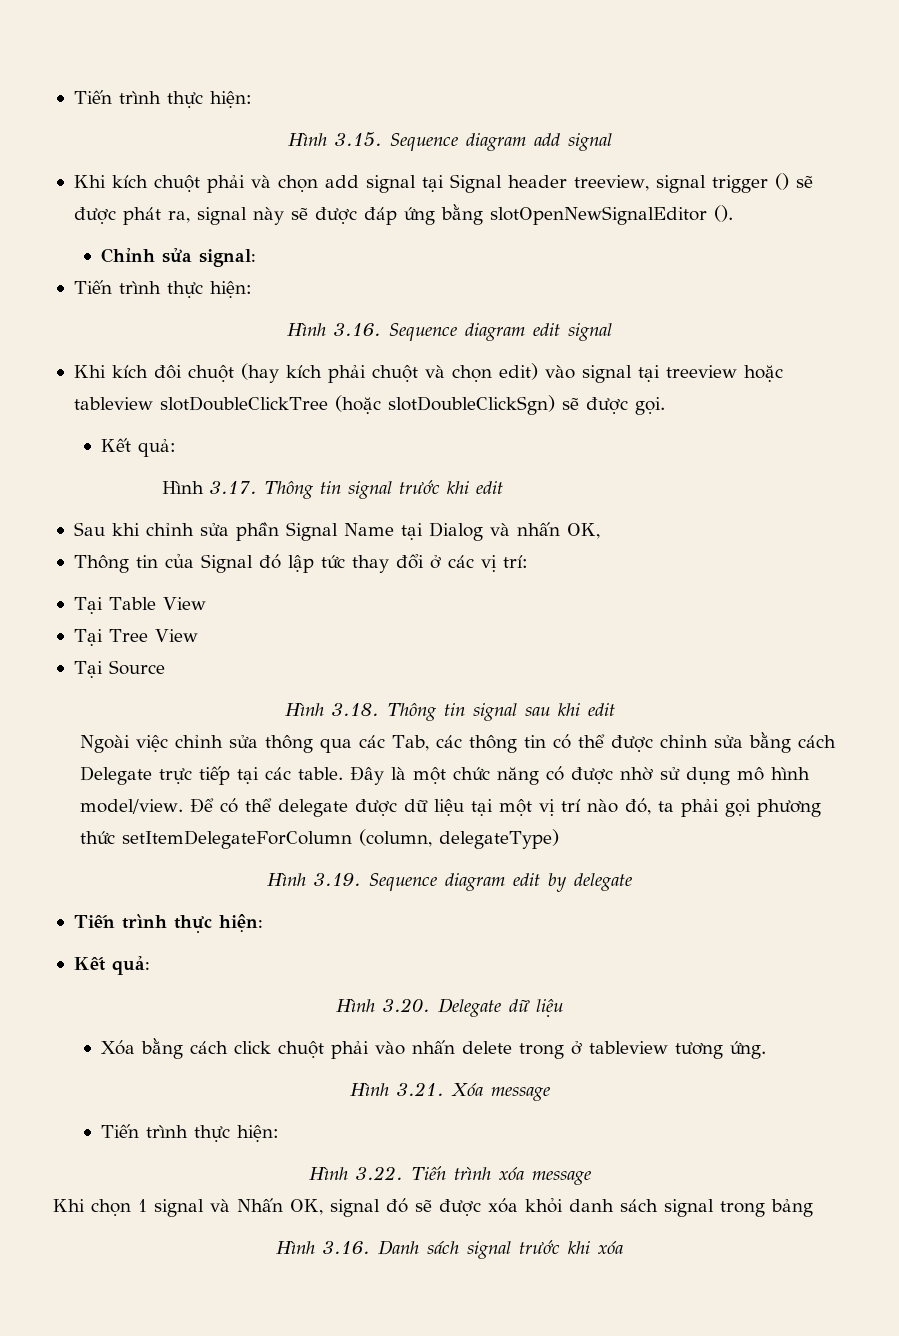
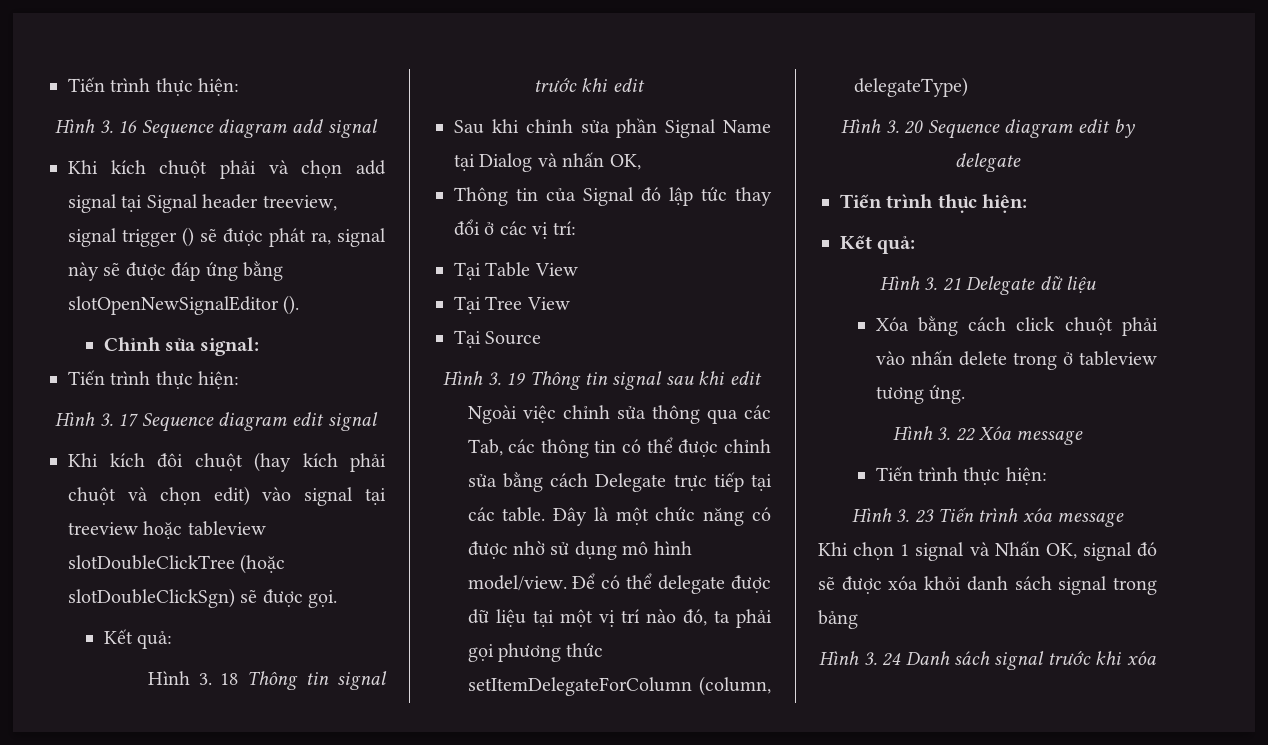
[73,90,252,109] [287,132,382,147] Tiến trình thực hiện: // Hình 3.15. -> [68,77,240,96] [55,119,138,133] Tiến trình thực hiện: // Hình 3. 16
[334,323,381,336] 3.16. -> [99,413,139,427] 3. 17
[209,481,257,494] 3.17. -> [198,673,239,685] 3. 18
[331,703,379,716] 3.18. -> [487,372,527,385] 3. 19
[314,873,361,886] 3.19. -> [885,120,924,134] 3. 20
[383,998,430,1012] 3.20. -> [924,277,961,291] 3. 21
[396,1082,444,1096] 3.21. -> [937,427,976,441] 3. 22
[355,1166,403,1180] 3.22. -> [896,509,934,523] 3. 23
[323,1241,370,1254] 3.16. -> [863,652,902,666] 3. 24

